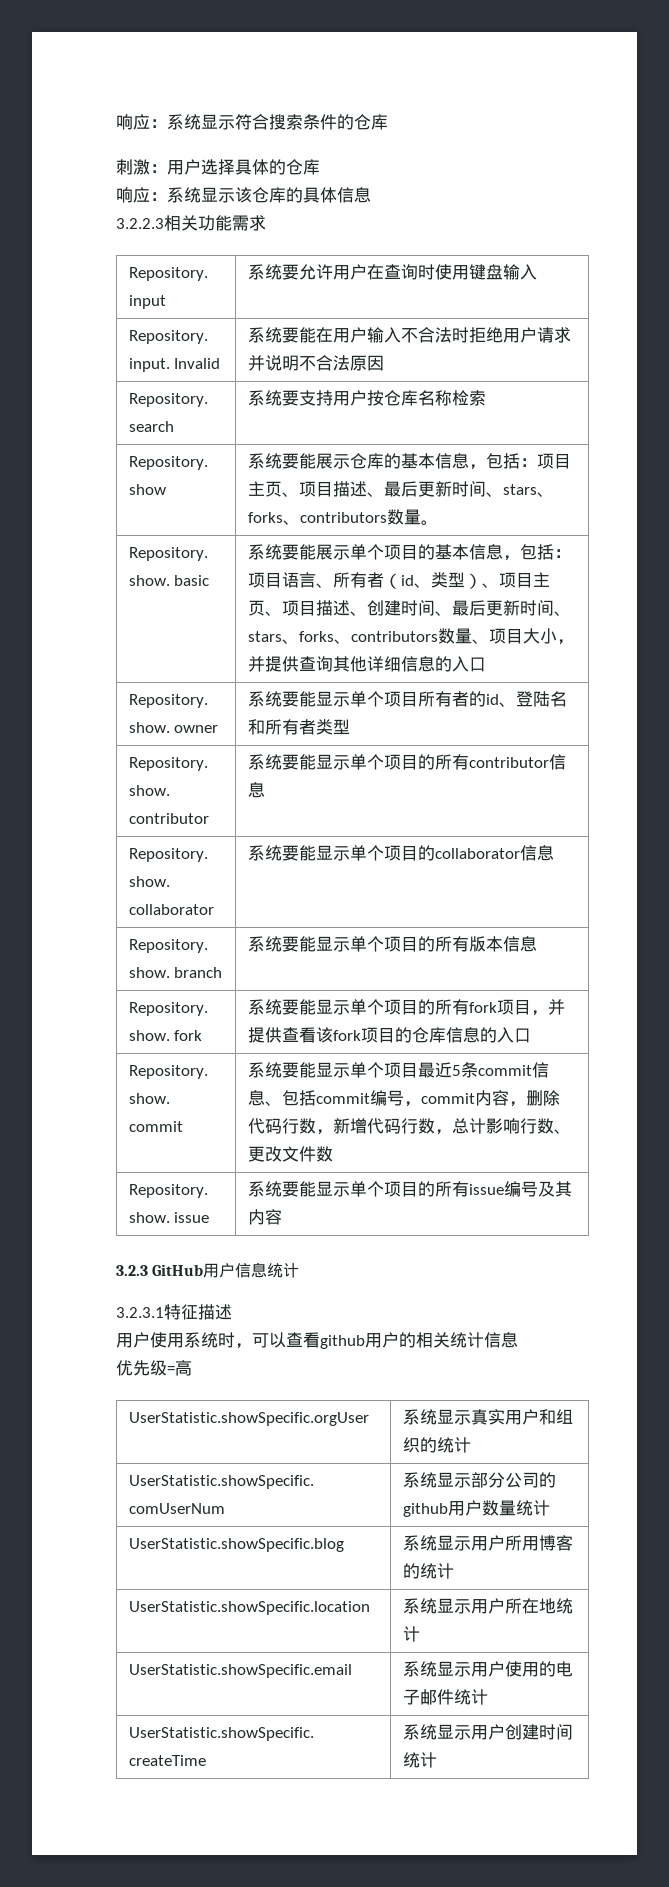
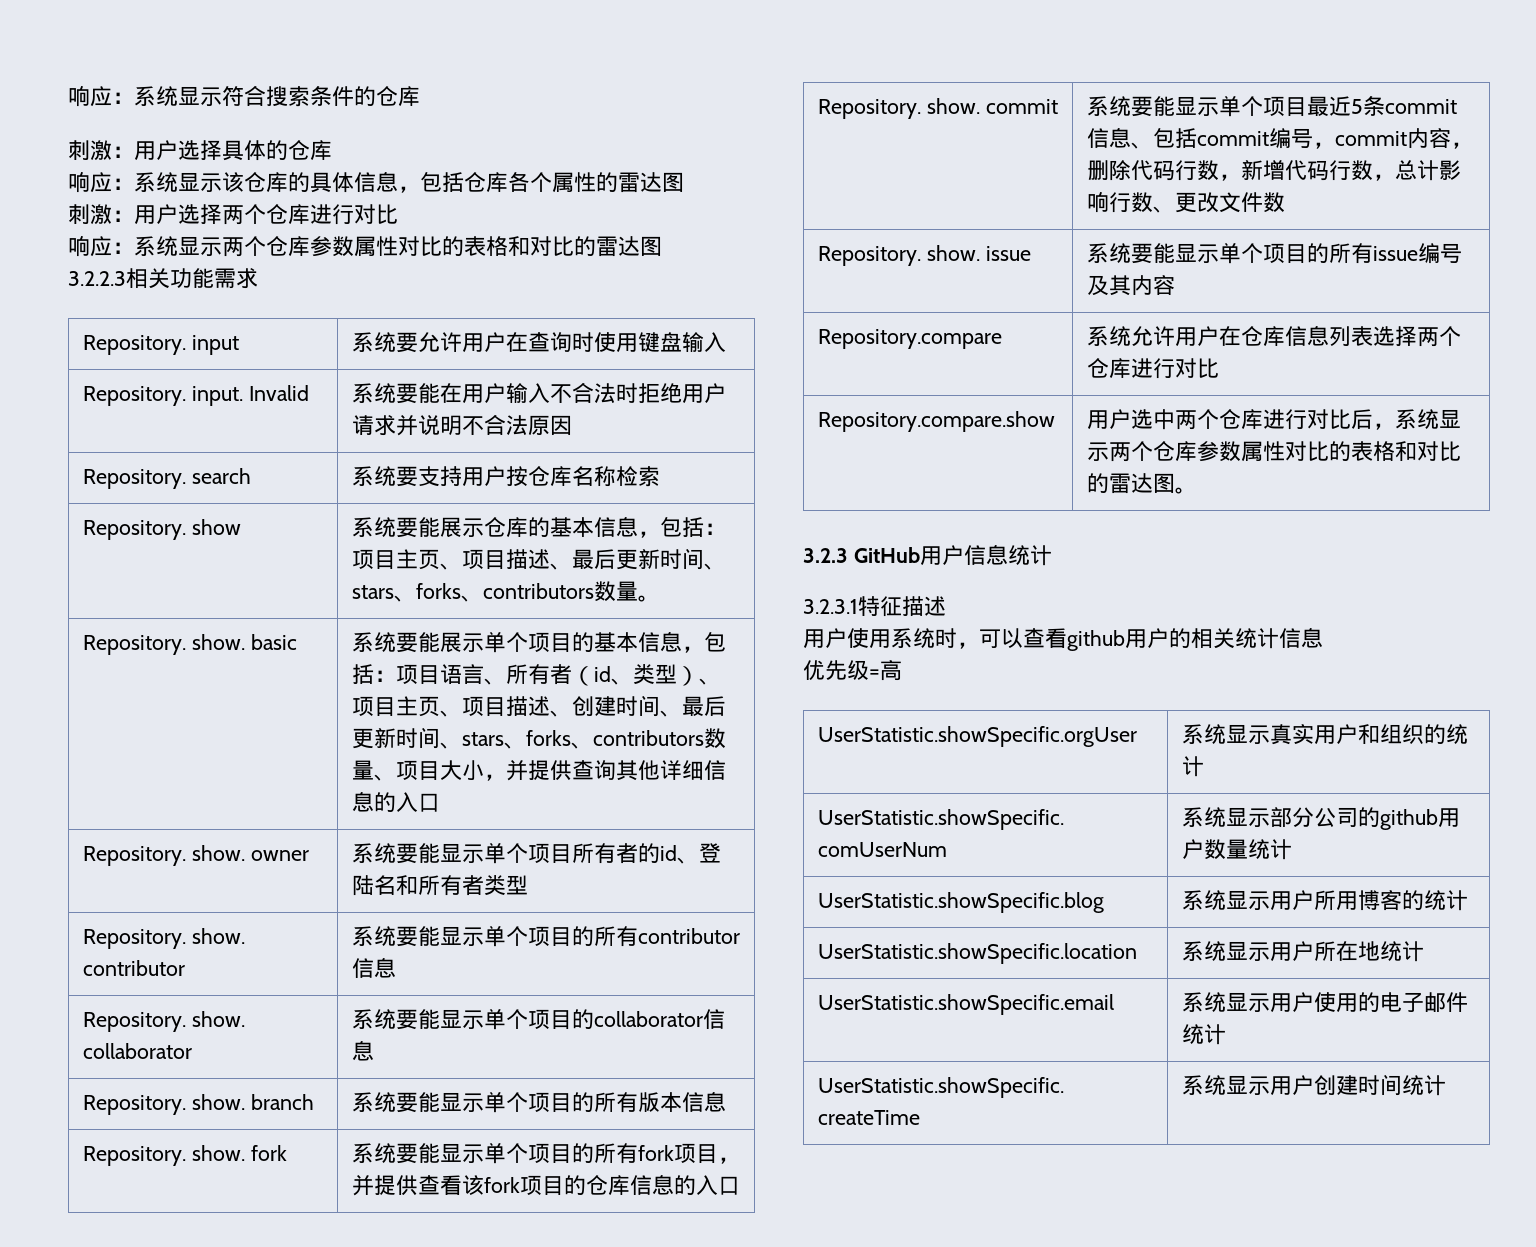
(371, 195) none -> [398,172,684,193] [68,204,398,225] [68,235,662,257] ，包括仓库各个属性的雷达图 // 刺激：用户选择两个仓库进行对比 // 响应：系统显示两个仓库参数属性对比的表格和对比的雷达图
(282, 1217) none -> [817,329,1002,349] [1086,325,1461,347] [1086,358,1219,379] [817,411,1055,432] [1086,409,1461,430] [1086,441,1461,462] [1086,473,1197,494] // Repository.compare | 系统允许用户在仓库信息列表选择两个仓库进行对比 // Repository.compare.show | 用户选中两个仓库进行对比后，系统显示两个仓库参数属性对比的表格和对比的雷达图。

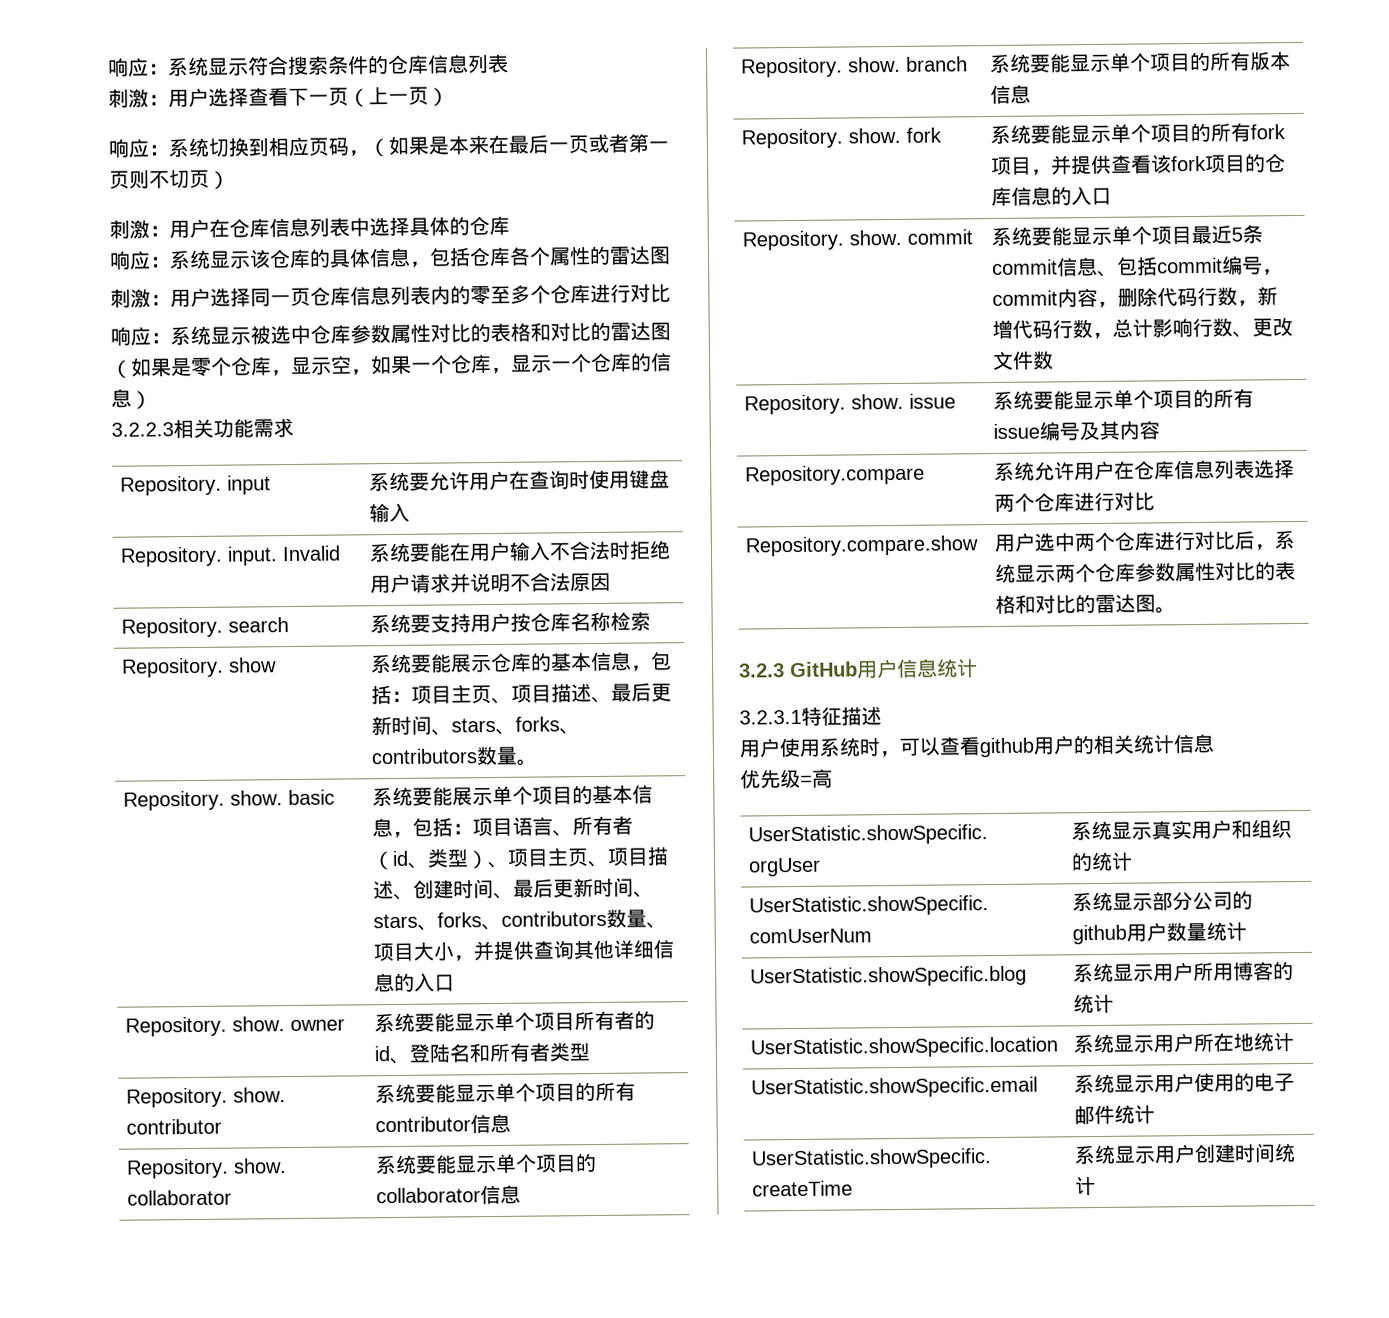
[68,140,222,161] // 刺激：用户选择 -> [427,53,509,74] [108,86,449,108] [108,133,669,158] [109,169,230,190] [109,216,410,239] 信息列表 // 刺激：用户选择查看下一页（上一页） // 响应：系统切换到相应页码，（如果是本来在最后一页或者第一页则不切页） // 刺激：用户在仓库信息列表中选择
[222,205,244,225] 两 -> [250,284,531,307] 同一页仓库信息列表内的零至多
[222,236,662,257] 两个仓库参数属性对比的表格和对比的雷达图 -> [250,321,671,345] [110,352,672,379] [111,388,152,410] 被选中仓库参数属性对比的表格和对比的雷达图（如果是零个仓库，显示空，如果一个仓库，显示一个仓库的信息）

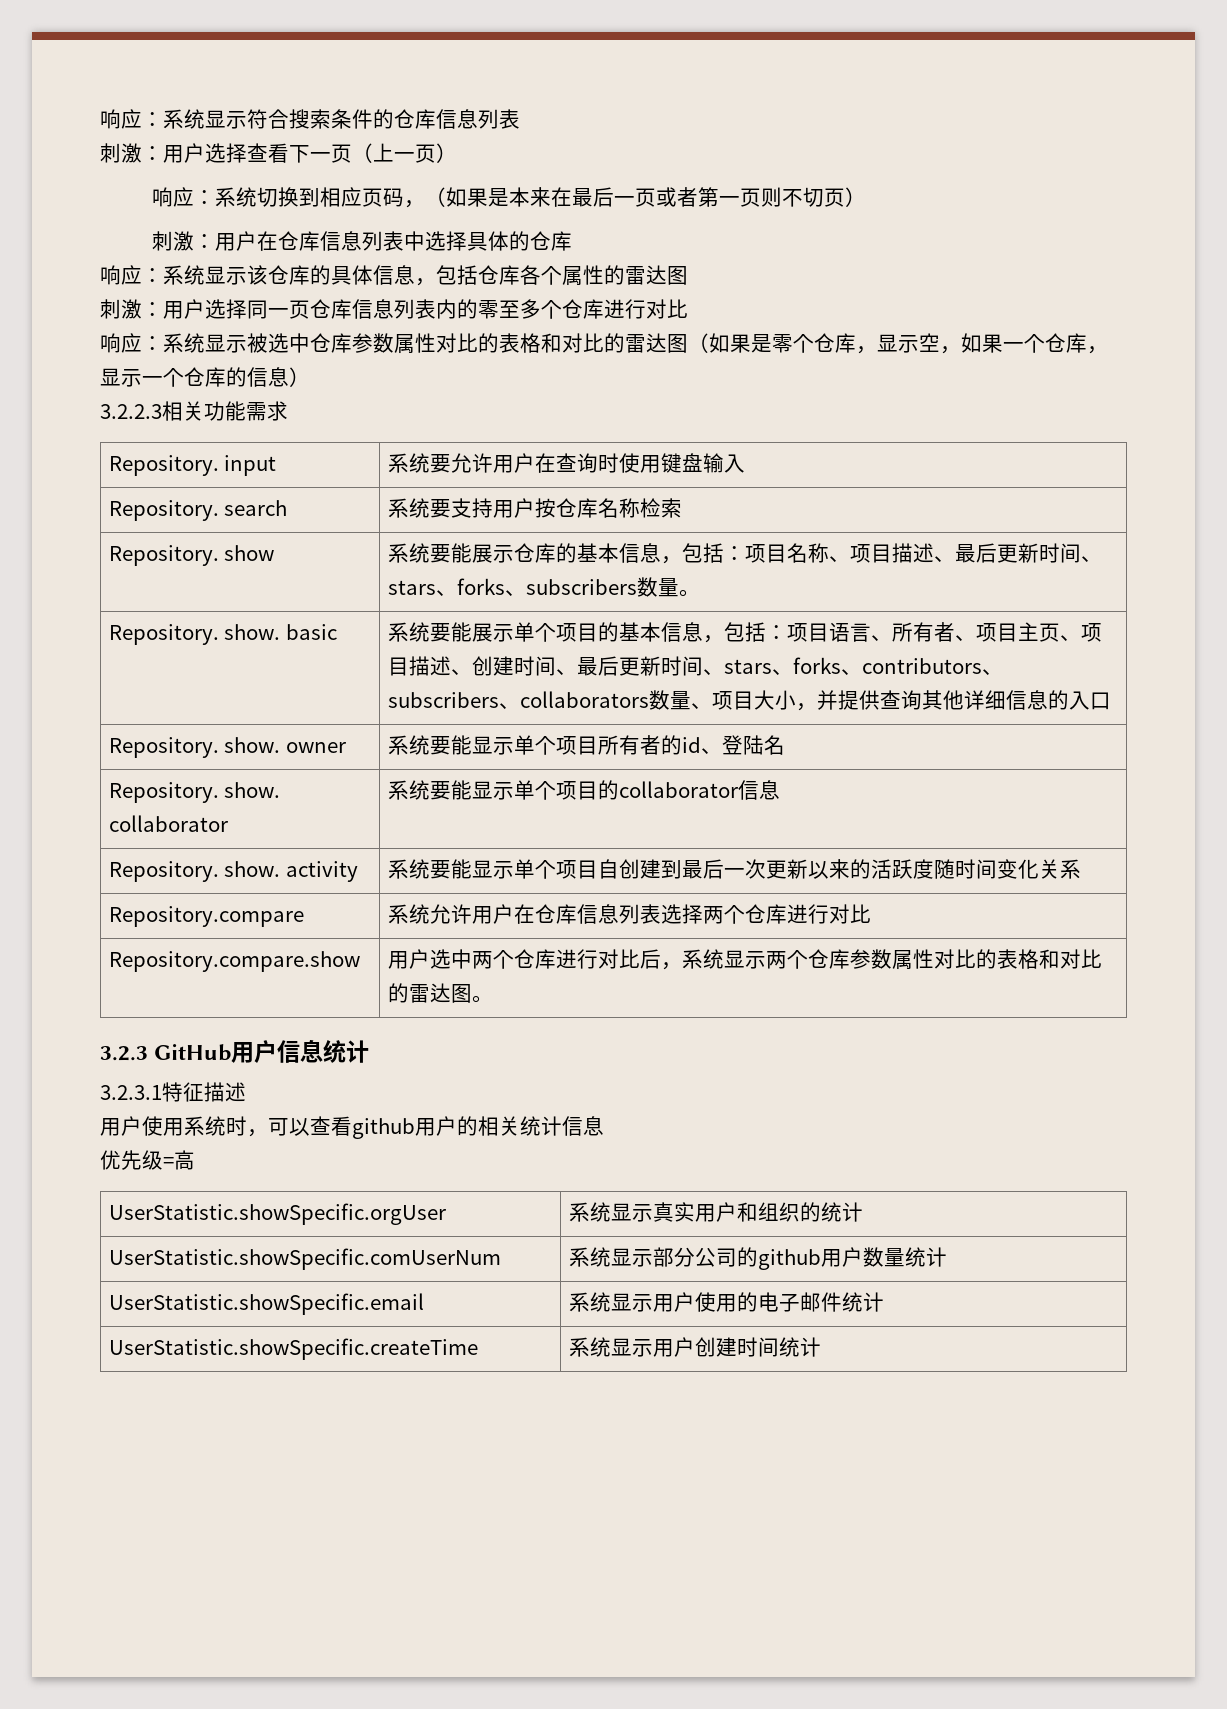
[120,545,342,567] [369,540,672,563] [370,572,612,594] // Repository. input. Invalid | 系统要能在用户输入不合法时拒绝用户请求并说明不合法原因 -> (745, 463) none
[451,684,493,704] 主页 -> [786,543,829,563] 名称
[371,748,479,765] contributors -> [525,579,637,595] subscribers
[372,848,490,871] （id、类型） -> (955, 632) none
(608, 918) none -> [981,669,1003,675] [387,691,649,709] 、subscribers、collaborators
[469,1042,591,1063] [126,1087,287,1108] [126,1118,223,1135] [375,1081,637,1104] [375,1113,512,1134] 和所有者类型 // Repository. show. contributor | 系统要能显示单个项目的所有contributor信息 -> (785, 745) none
[906,56,969,72] [989,51,1292,74] [990,84,1032,105] [741,127,943,149] [990,122,1287,145] [991,153,1287,176] [991,186,1113,207] [742,229,974,251] [991,224,1264,247] [992,255,1284,277] [992,286,1279,308] [992,317,1294,340] [992,350,1055,371] [744,393,957,415] [993,388,1255,411] [993,420,1161,441] branch | 系统要能显示单个项目的所有版本信息 // Repository. show. fork | 系统要能显示单个项目的所有fork项目，并提供查看该fork项目的仓库信息的入口 // Repository. show. commit | 系统要能显示单个项目最近5条commit信息、包括commit编号，commit内容，删除代码行数，新增代码行数，总计影响行数、更改文件数 // Repository. show. issue | 系统要能显示单个项目的所有issue编号及其内容 -> [285,861,358,882] [387,859,1081,879] activity | 系统要能显示单个项目自创建到最后一次更新以来的活跃度随时间变化关系
[750,965,1028,988] [1073,961,1295,983] [1073,993,1115,1014] [750,1036,1059,1059] [1073,1032,1295,1054] // UserStatistic.showSpecific.blog | 系统显示用户所用博客的统计 // UserStatistic.showSpecific.location | 系统显示用户所在地统计 -> (947, 1257) none

